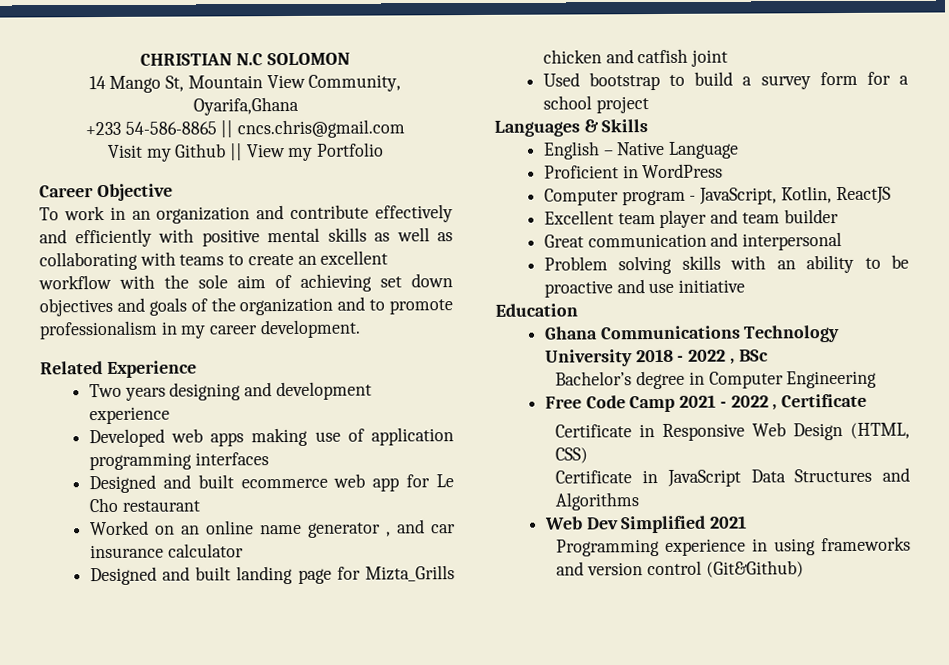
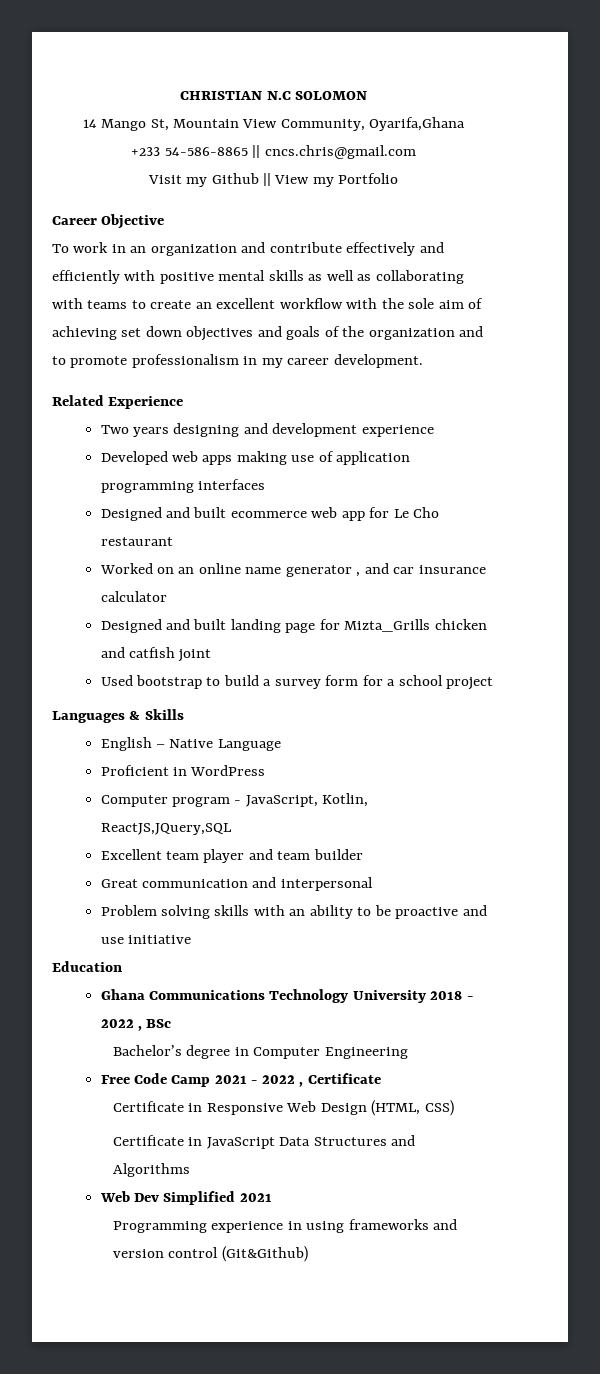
[835,186,891,205] ReactJS -> [100,823,232,835] ReactJS,JQuery,SQL

